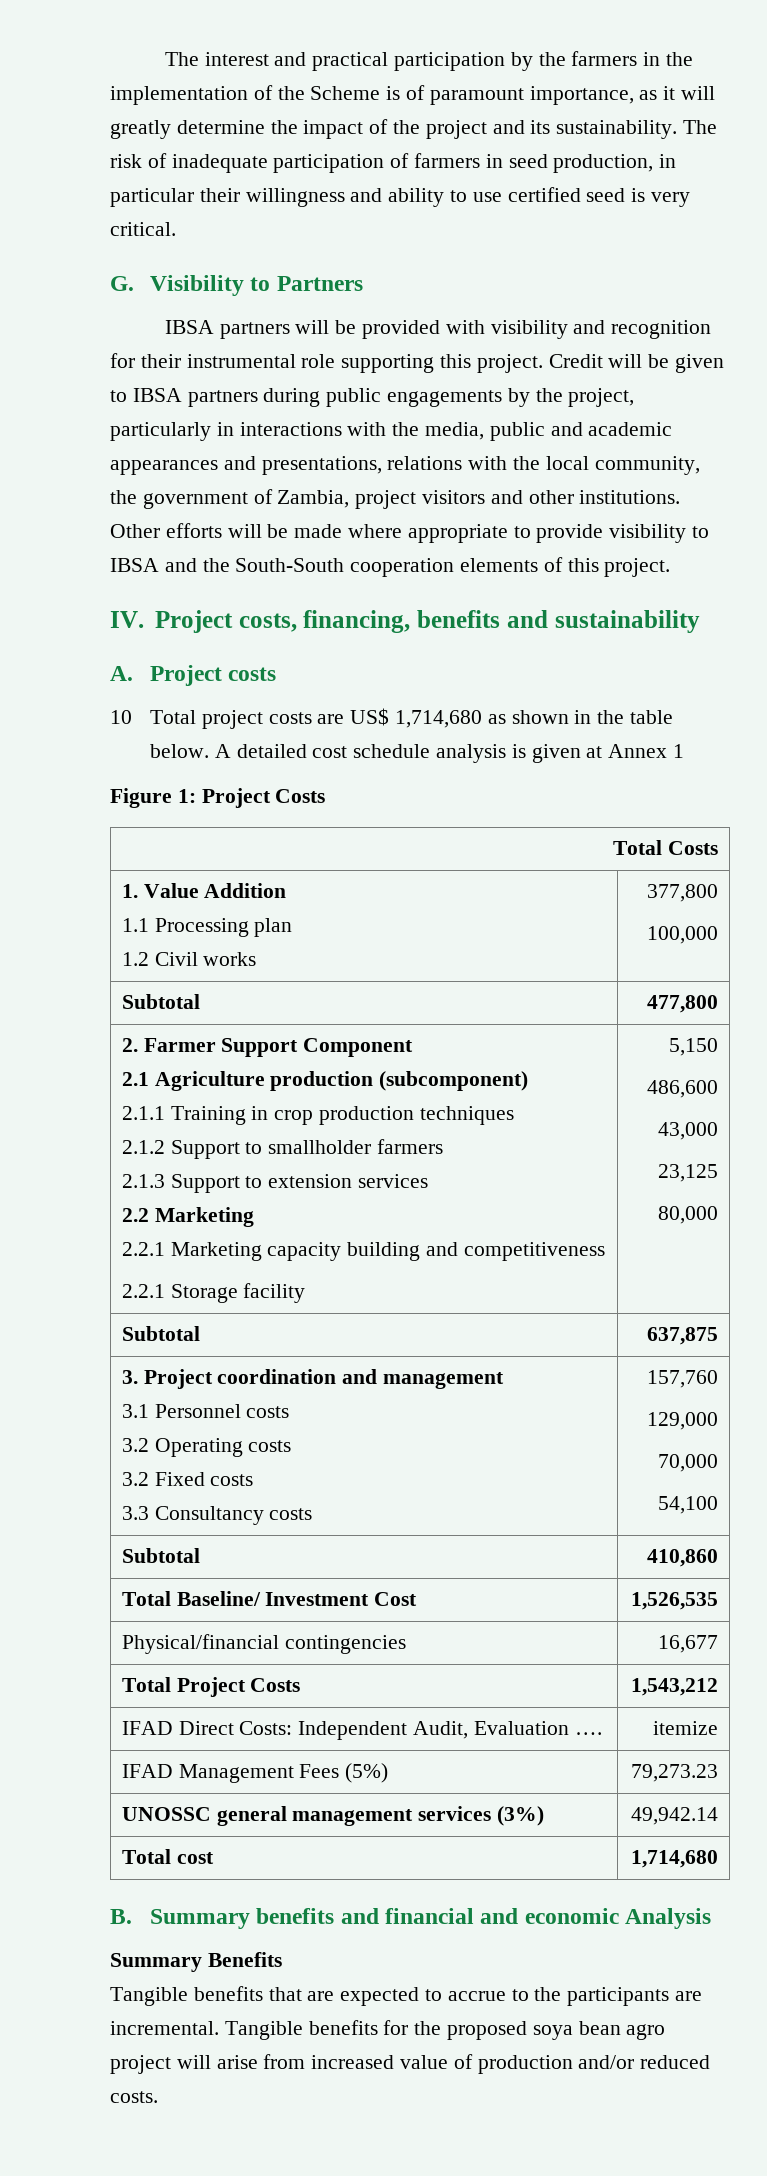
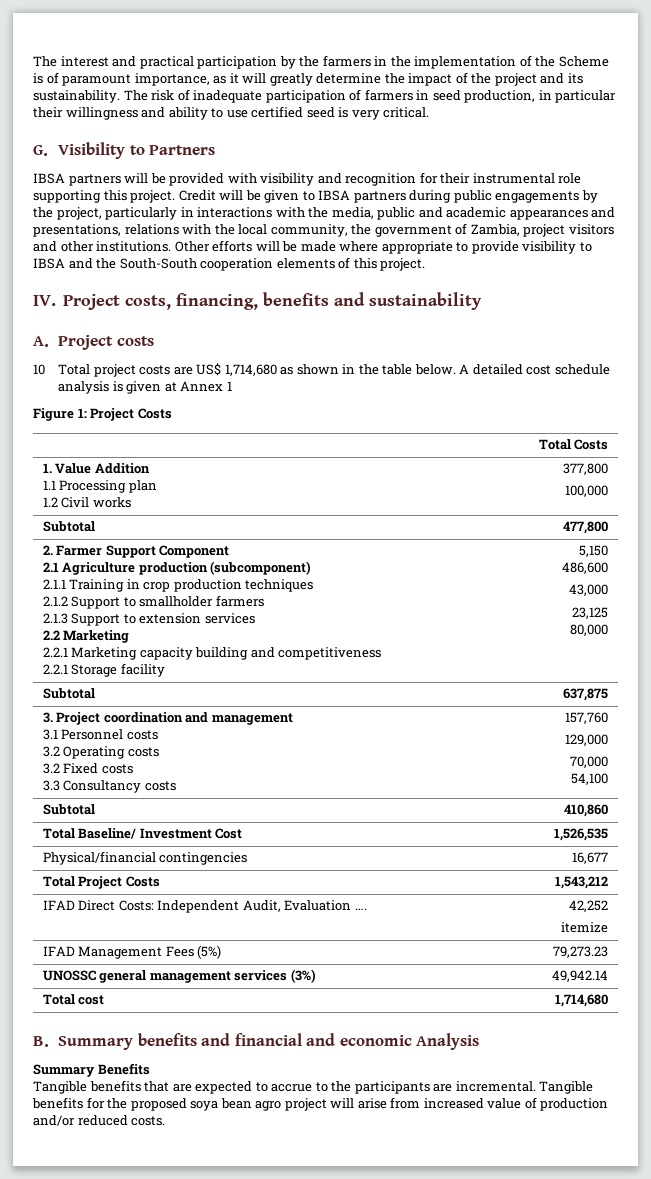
(602, 1733) none -> [569,900,609,912] 42,252 //

